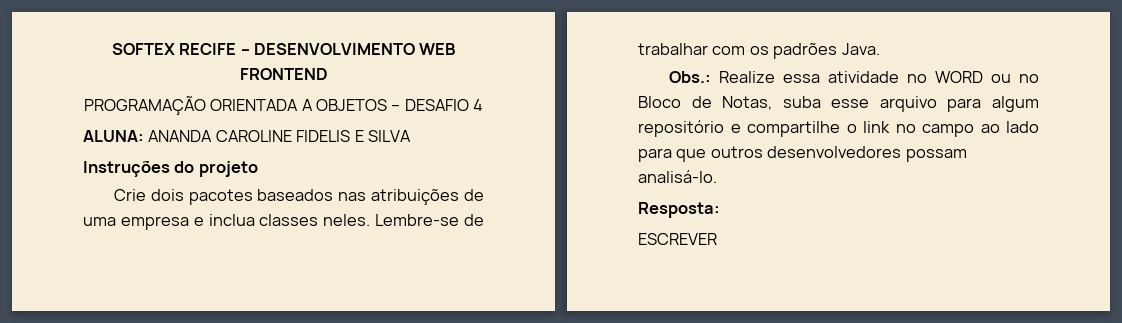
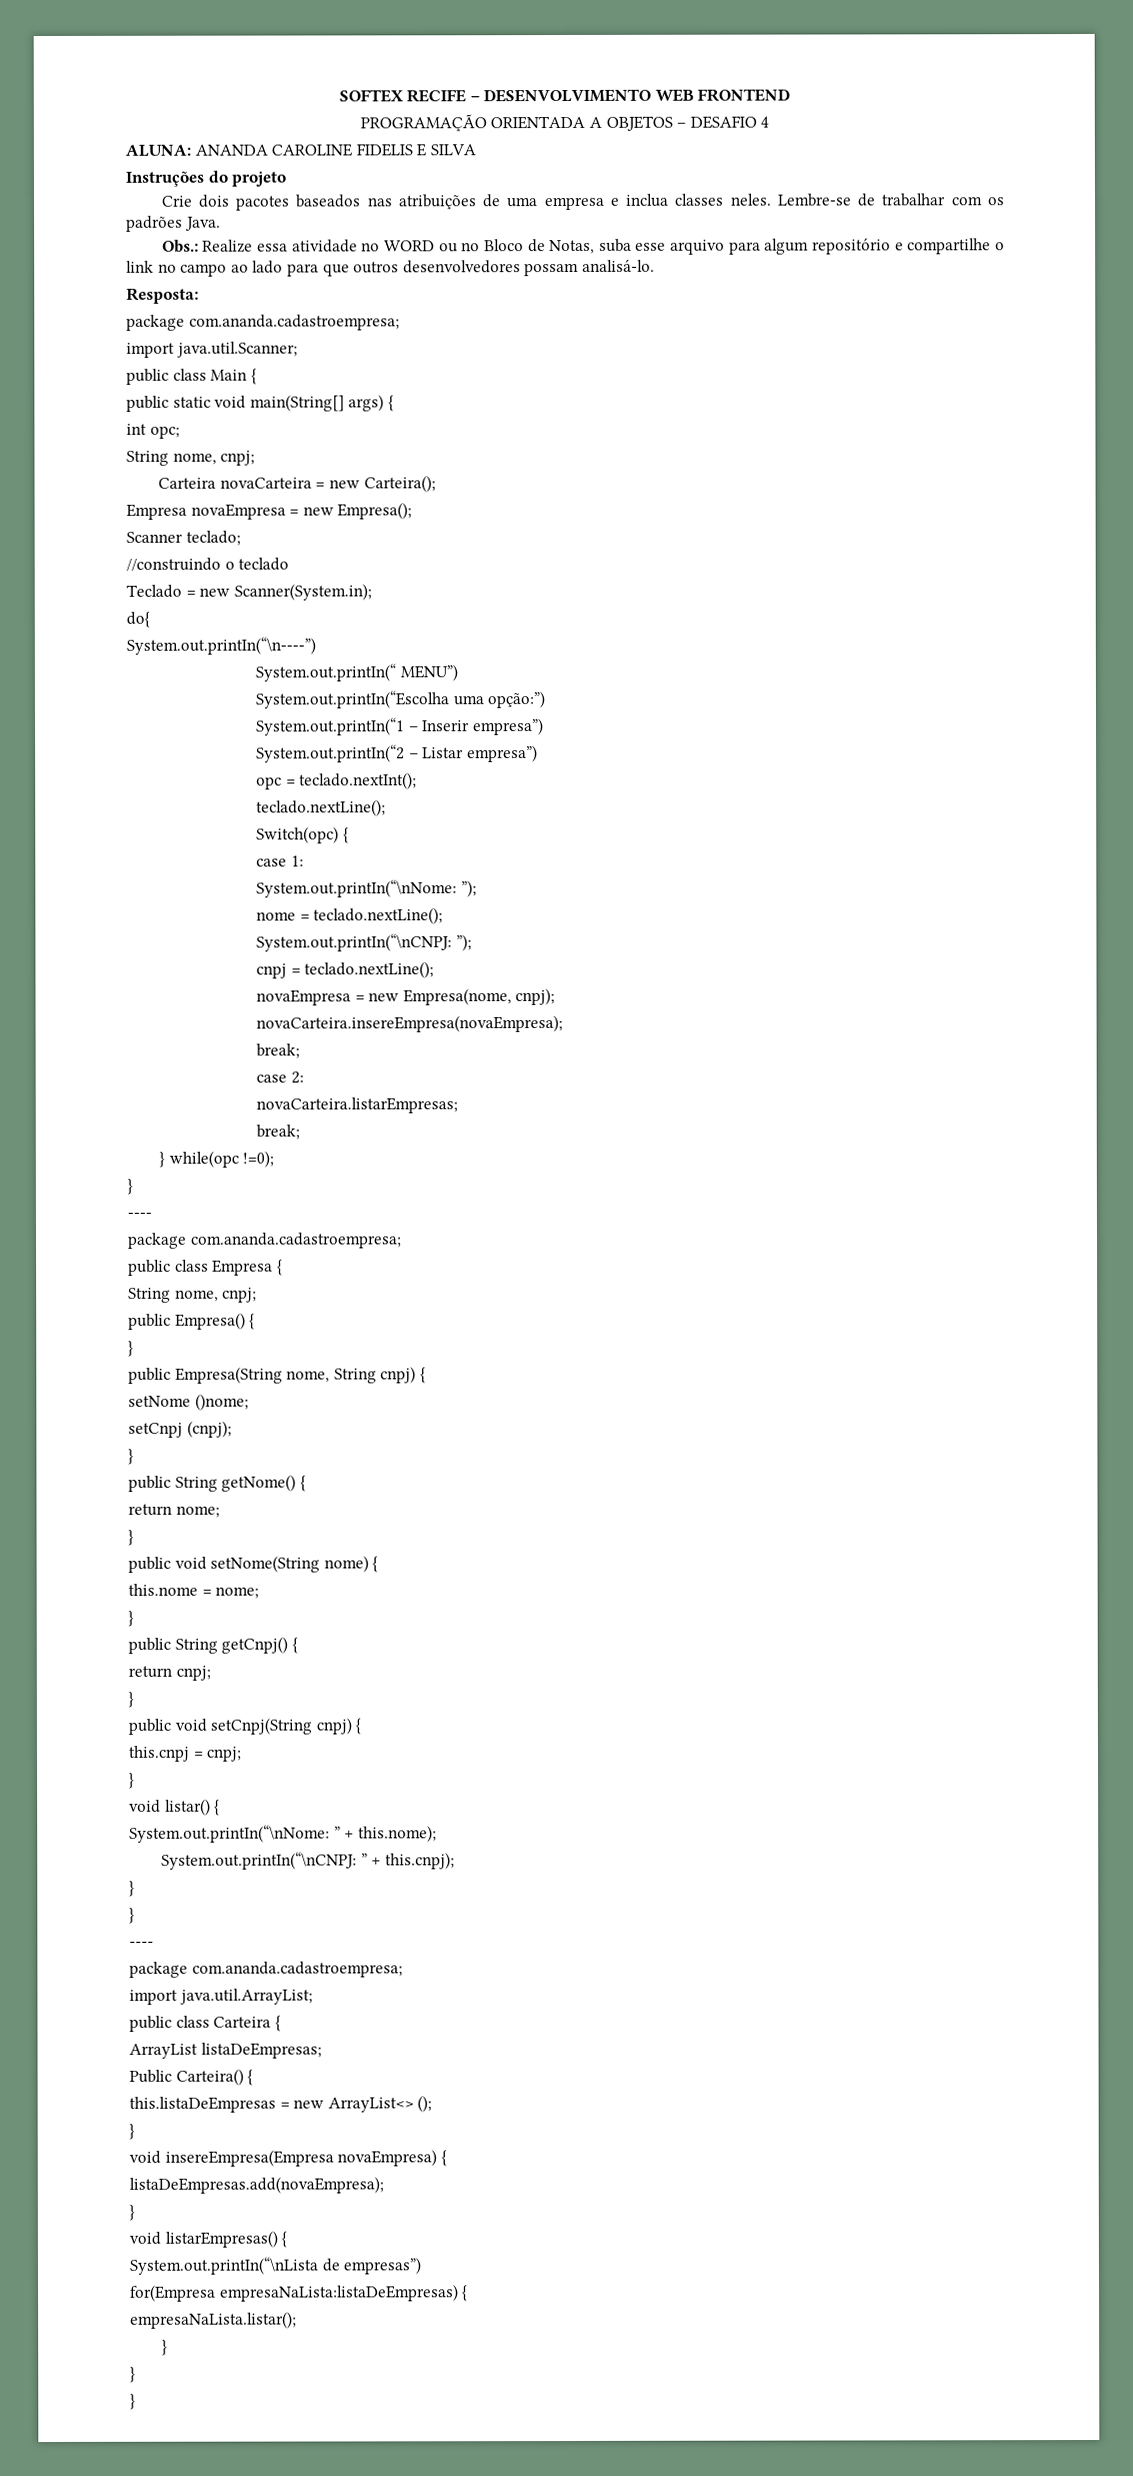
[638,233,717,245] ESCREVER -> [126,314,400,331] [126,341,298,358] [126,368,257,385] [126,394,394,412] [126,423,180,439] [126,450,256,466] [158,475,436,493] [126,502,413,520] [126,530,241,546] [126,557,290,571] [126,583,372,601] [126,611,150,628] [126,636,316,655] [255,663,458,682] [255,690,546,709] [256,717,544,736] [256,744,538,763] [256,772,418,790] [256,799,387,817] [256,826,349,844] [256,855,304,867] [256,879,477,898] [256,907,444,925] [256,933,472,952] [256,961,435,979] [256,988,556,1006] [256,1015,564,1033] [256,1043,301,1059] [256,1071,304,1084] [256,1097,459,1114] [256,1124,301,1140] [159,1150,275,1168] [127,1178,133,1195] [127,1212,152,1218] [127,1232,402,1249] [128,1259,283,1276] [128,1287,258,1303] [128,1312,256,1330] [128,1340,134,1357] [128,1366,426,1384] [128,1393,249,1411] [128,1420,232,1438] [128,1448,134,1465] [128,1474,306,1492] [128,1503,220,1518] [128,1529,134,1546] [128,1555,379,1573] [128,1583,260,1599] [128,1610,134,1627] [128,1636,298,1654] [128,1665,211,1681] [128,1691,134,1708] [128,1717,362,1735] [128,1745,243,1762] [129,1772,135,1789] [129,1798,221,1816] [129,1824,437,1843] [161,1851,456,1870] [129,1880,135,1897] [129,1907,135,1924] [129,1941,154,1947] [129,1961,403,1978] [129,1988,313,2005] [129,2015,281,2032] [129,2042,322,2059] [129,2068,254,2086] [129,2095,433,2113] [129,2123,135,2140] [129,2149,447,2167] [129,2176,384,2194] [129,2204,135,2221] [129,2230,288,2248] [129,2256,422,2275] [130,2284,469,2302] [130,2311,297,2329] [162,2339,169,2356] [130,2366,136,2383] [130,2393,136,2410] package com.ananda.cadastroempresa; // import java.util.Scanner; // public class Main { // public static void main(String[] args) { // int opc; // String nome, cnpj; // Carteira novaCarteira = new Carteira(); // Empresa novaEmpresa = new Empresa(); // Scanner teclado; // //construindo o teclado // Teclado = new Scanner(System.in); // do{ // System.out.printIn(“\n----”) // System.out.printIn(“ MENU”) // System.out.printIn(“Escolha uma opção:”) // System.out.printIn(“1 – Inserir empresa”) // System.out.printIn(“2 – Listar empresa”) // opc = teclado.nextInt(); // teclado.nextLine(); // Switch(opc) { // case 1: // System.out.printIn(“\nNome: ”); // nome = teclado.nextLine(); // System.out.printIn(“\nCNPJ: ”); // cnpj = teclado.nextLine(); // novaEmpresa = new Empresa(nome, cnpj); // novaCarteira.insereEmpresa(novaEmpresa); // break; // case 2: // novaCarteira.listarEmpresas; // break; // } while(opc !=0); // } // ---- // package com.ananda.cadastroempresa; // public class Empresa { // String nome, cnpj; // public Empresa() { // } // public Empresa(String nome, String cnpj) { // setNome ()nome; // setCnpj (cnpj); // } // public String getNome() { // return nome; // } // public void setNome(String nome) { // this.nome = nome; // } // public String getCnpj() { // return cnpj; // } // public void setCnpj(String cnpj) { // this.cnpj = cnpj; // } // void listar() { // System.out.printIn(“\nNome: ” + this.nome); // System.out.printIn(“\nCNPJ: ” + this.cnpj); // } // } // ---- // package com.ananda.cadastroempresa; // import java.util.ArrayList; // public class Carteira { // ArrayList listaDeEmpresas; // Public Carteira() { // this.listaDeEmpresas = new ArrayList<> (); // } // void insereEmpresa(Empresa novaEmpresa) { // listaDeEmpresas.add(novaEmpresa); // } // void listarEmpresas() { // System.out.printIn(“\nLista de empresas”) // for(Empresa empresaNaLista:listaDeEmpresas) { // empresaNaLista.listar(); // } // } // }

